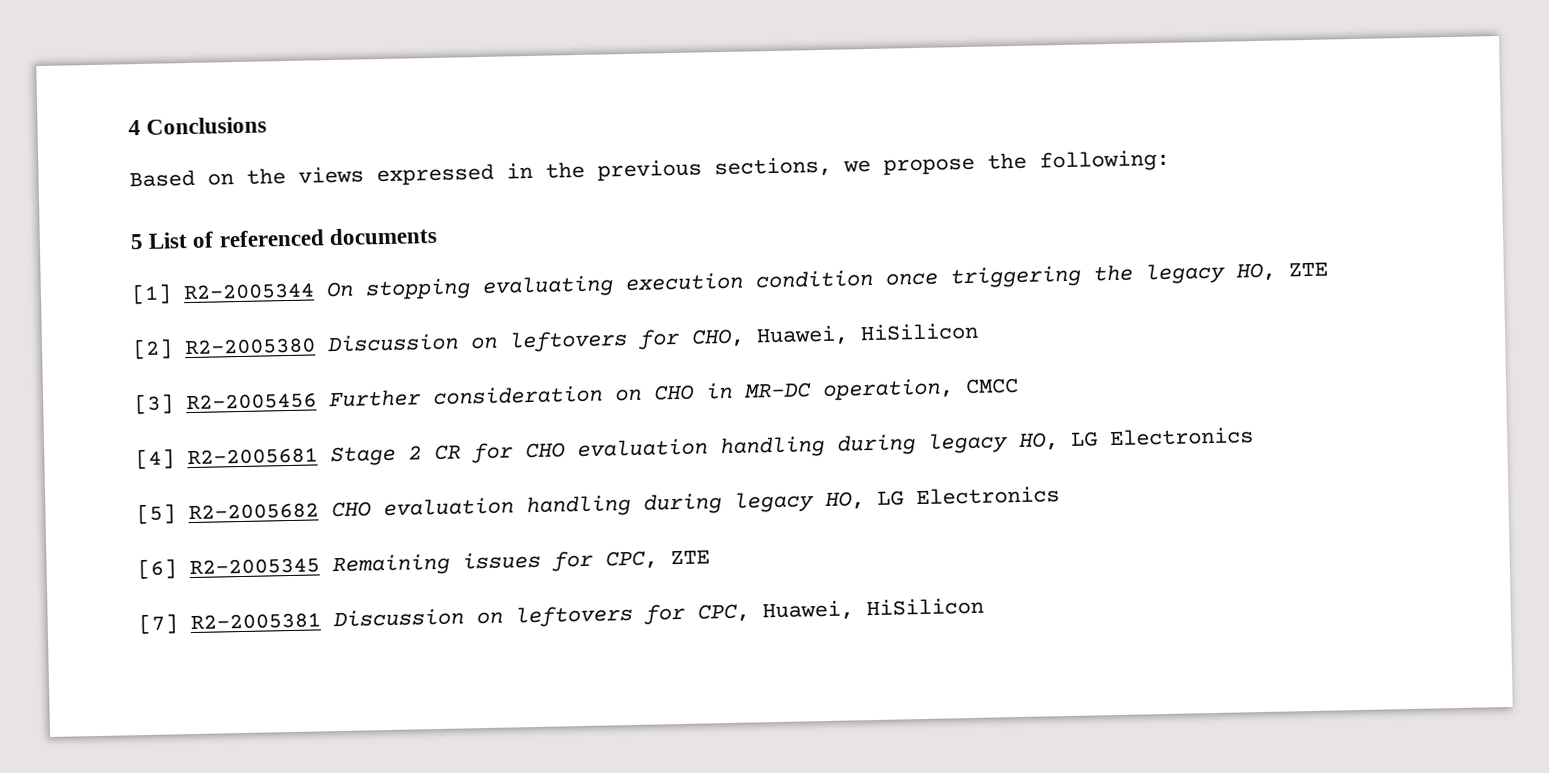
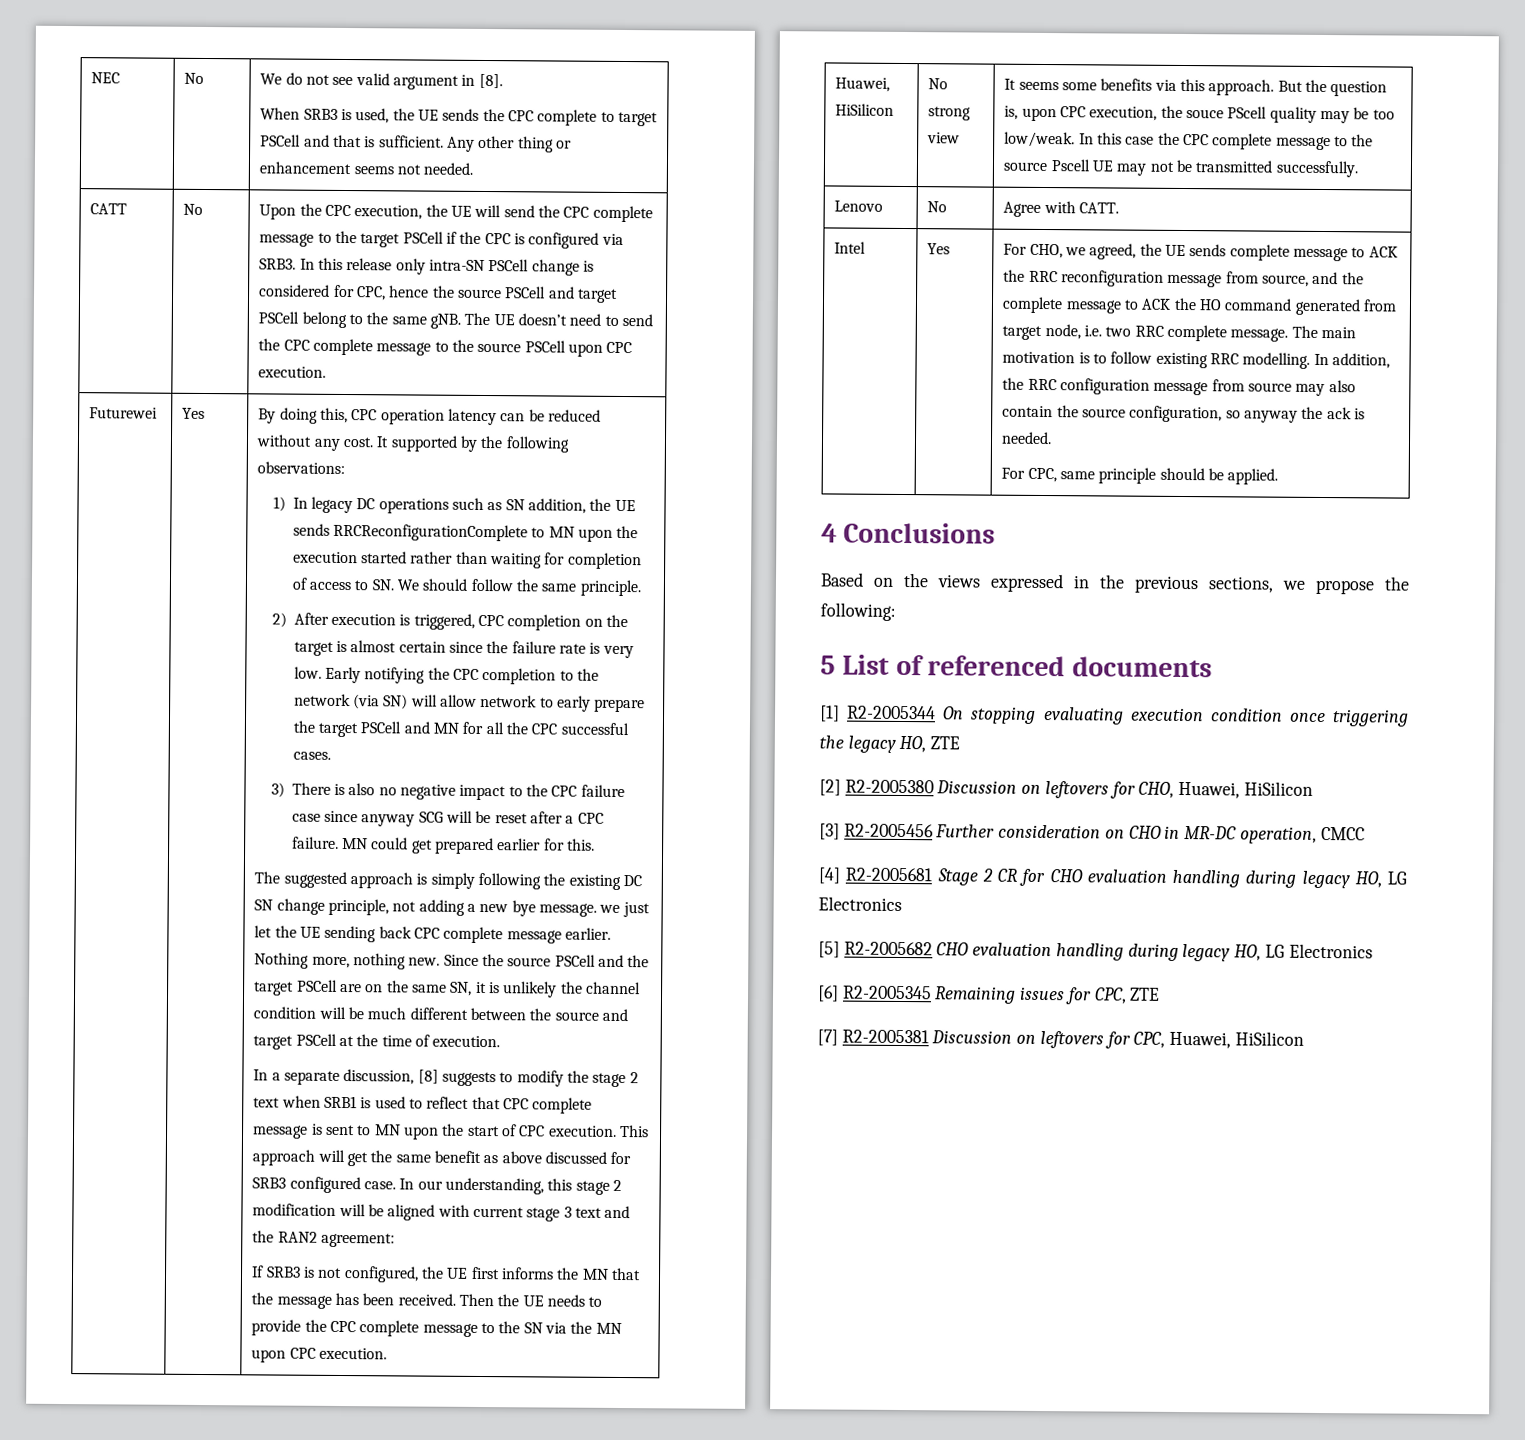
(128, 128) none -> [91,72,121,84] [184,72,205,84] [260,72,503,90] [260,107,658,127] [260,134,572,153] [259,161,474,175] [90,203,128,215] [183,203,204,215] [259,203,653,223] [259,230,624,249] [259,257,594,276] [259,284,618,303] [258,311,653,329] [258,338,633,357] [258,366,327,378] [89,407,159,419] [182,407,206,420] [258,407,601,426] [256,434,570,453] [257,461,346,475] [272,496,636,514] [292,523,639,542] [292,551,642,570] [291,577,641,597] [271,612,629,631] [293,640,634,659] [293,666,600,685] [293,693,646,713] [292,720,629,738] [292,751,331,760] [270,782,625,801] [291,810,604,827] [291,836,596,855] [254,871,642,890] [254,898,650,918] [254,925,611,944] [254,952,650,970] [254,979,641,998] [253,1006,628,1022] [253,1033,501,1050] [253,1069,639,1088] [253,1095,593,1114] [252,1123,649,1140] [252,1149,632,1167] [252,1176,622,1195] [252,1203,631,1222] [252,1230,396,1248] [251,1265,641,1283] [251,1292,603,1309] [251,1319,622,1337] [251,1347,388,1363] [835,77,891,92] [835,103,895,116] [928,78,949,90] [928,106,972,121] [927,132,961,144] [1004,78,1388,97] [1004,105,1395,124] [1004,131,1374,151] [1003,159,1359,178] [834,200,884,212] [927,201,948,213] [1003,200,1120,217] [834,241,867,254] [927,243,951,255] [1003,243,1398,262] [1003,269,1364,288] [1002,296,1397,316] [1002,324,1356,342] [1002,351,1390,369] [1002,377,1356,397] [1002,405,1365,423] [1001,431,1053,445] [1001,467,1279,485] NEC | No | We do not see valid argument in [8]. // When SRB3 is used, the UE sends the CPC complete to target PSCell and that is sufficient. Any other thing or enhancement seems not needed. // CATT | No | Upon the CPC execution, the UE will send the CPC complete message to the target PSCell if the CPC is configured via SRB3. In this release only intra-SN PSCell change is considered for CPC, hence the source PSCell and target PSCell belong to the same gNB. The UE doesn’t need to send the CPC complete message to the source PSCell upon CPC execution. // Futurewei | Yes | By doing this, CPC operation latency can be reduced without any cost. It supported by the following observations: // 1) In legacy DC operations such as SN addition, the UE sends RRCReconfigurationComplete to MN upon the execution started rather than waiting for completion of access to SN. We should follow the same principle. // 2) After execution is triggered, CPC completion on the target is almost certain since the failure rate is very low. Early notifying the CPC completion to the network (via SN) will allow network to early prepare the target PSCell and MN for all the CPC successful cases. // 3) There is also no negative impact to the CPC failure case since anyway SCG will be reset after a CPC failure. MN could get prepared earlier for this. // The suggested approach is simply following the existing DC SN change principle, not adding a new bye message. we just let the UE sending back CPC complete message earlier. Nothing more, nothing new. Since the source PSCell and the target PSCell are on the same SN, it is unlikely the channel condition will be much different between the source and target PSCell at the time of execution. // In a separate discussion, [8] suggests to modify the stage 2 text when SRB1 is used to reflect that CPC complete message is sent to MN upon the start of CPC execution. This approach will get the same benefit as above discussed for SRB3 configured case. In our understanding, this stage 2 modification will be aligned with current stage 3 text and the RAN2 agreement: // If SRB3 is not configured, the UE first informs the MN that the message has been received. Then the UE needs to provide the CPC complete message to the SN via the MN upon CPC execution. // Huawei, HiSilicon | No strong view | It seems some benefits via this approach. But the question is, upon CPC execution, the souce PScell quality may be too low/weak. In this case the CPC complete message to the source Pscell UE may not be transmitted successfully. // Lenovo | No | Agree with CATT. // Intel | Yes | For CHO, we agreed, the UE sends complete message to ACK the RRC reconfiguration message from source, and the complete message to ACK the HO command generated from target node, i.e. two RRC complete message. The main motivation is to follow existing RRC modelling. In addition, the RRC configuration message from source may also contain the source configuration, so anyway the ack is needed. // For CPC, same principle should be applied. //

